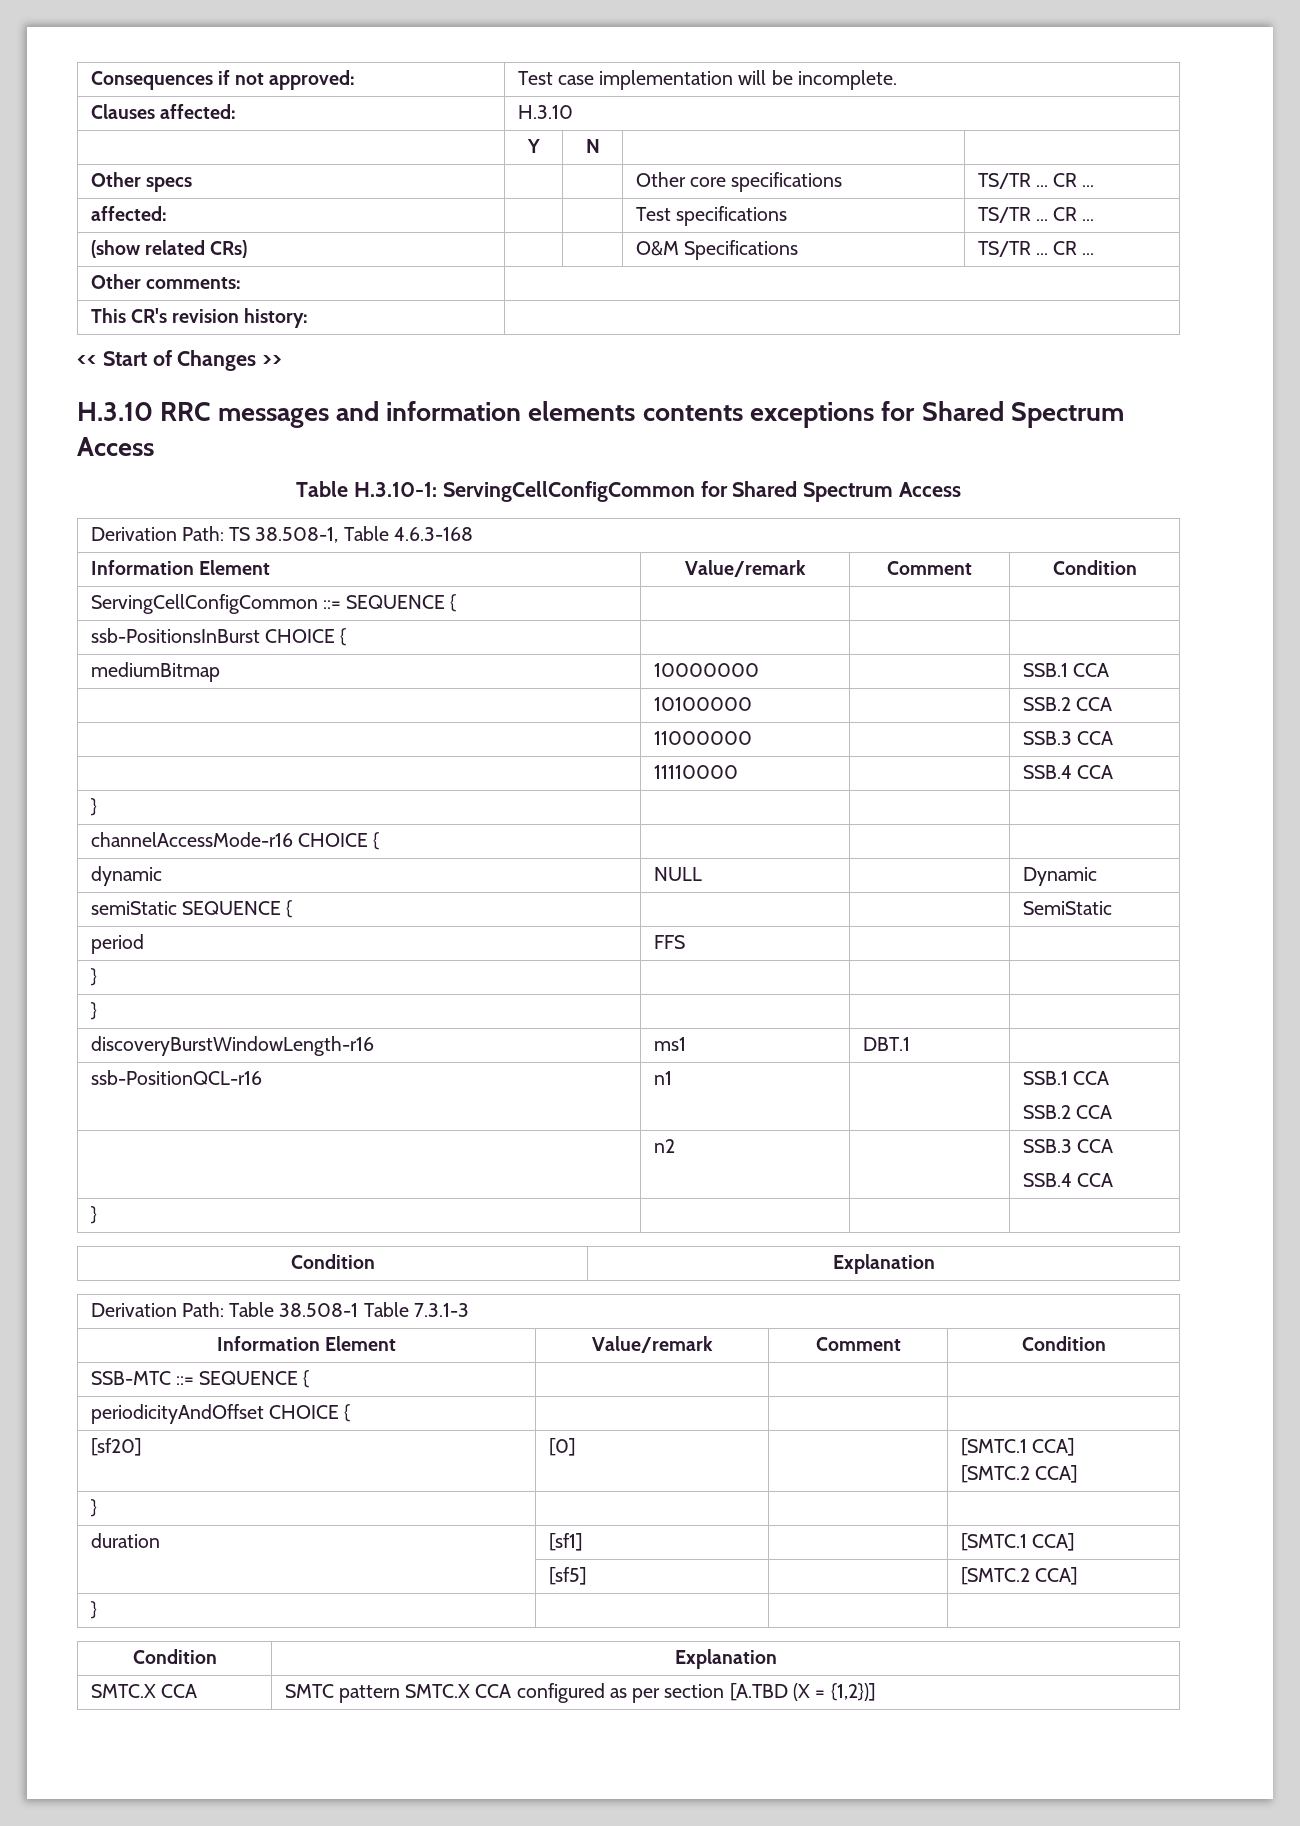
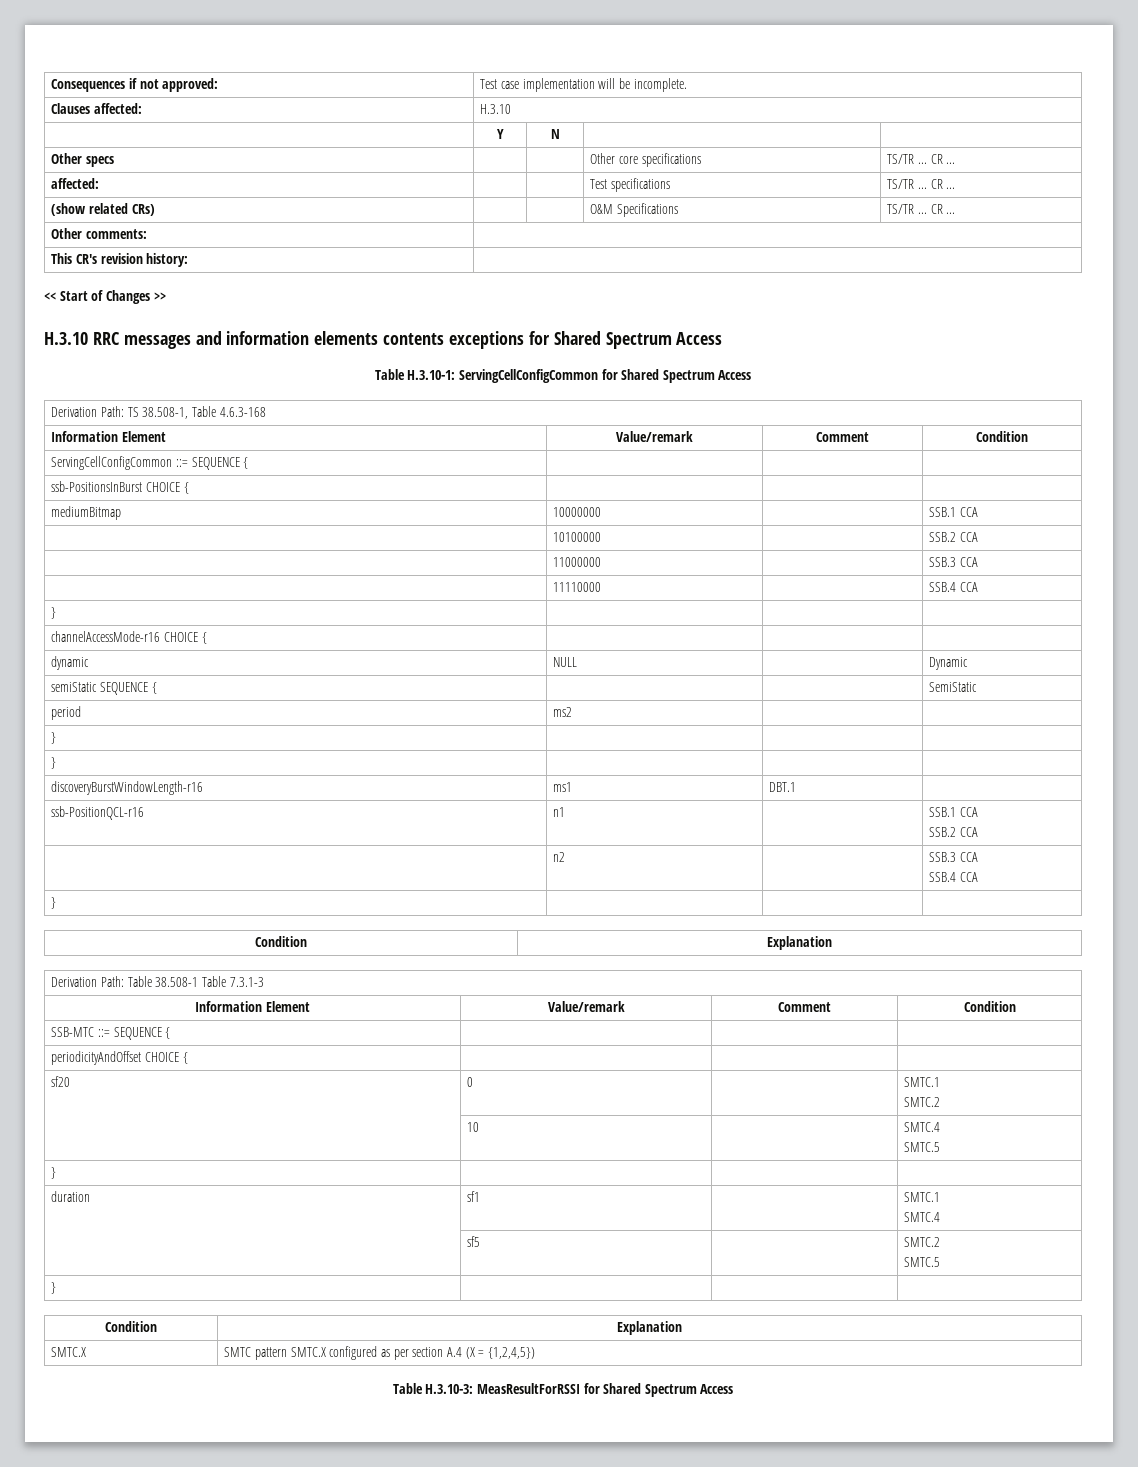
[653,935,685,949] FFS -> [553,707,573,717] ms2
[90,1438,142,1456] [548,1438,576,1456] [960,1438,1075,1456] [960,1465,1078,1483] [90,1499,97,1517] [90,1533,160,1548] [548,1533,583,1551] [960,1533,1075,1551] [548,1567,587,1585] [960,1567,1078,1585] [sf20] | [0] | | [SMTC.1 CCA] // [SMTC.2 CCA] // } | | | // duration | [sf1] | | [SMTC.1 CCA] // | [sf5] | | [SMTC.2 CCA] -> [51,1076,71,1087] [467,1077,474,1087] [904,1077,941,1087] [904,1097,941,1107] [467,1122,480,1132] [904,1122,941,1132] [904,1142,941,1152] [51,1167,57,1179] [51,1191,91,1202] [467,1191,481,1202] [904,1192,941,1202] [904,1212,941,1222] [467,1236,481,1247] [904,1237,941,1247] [904,1257,941,1267] sf20 | 0 | | SMTC.1 // SMTC.2 // | 10 | | SMTC.4 // SMTC.5 // } | | | // duration | sf1 | | SMTC.1 // SMTC.4 // | sf5 | | SMTC.2 // SMTC.5
[160,1684,197,1698] CCA -> (87, 1352) none
[475,1684,512,1698] CCA -> (326, 1352) none
[729,1683,788,1701] [A.TBD -> [447,1347,463,1357] A.4
[830,1683,876,1701] {1,2})] -> [487,1347,535,1359] [392,1383,734,1397] {1,2,4,5}) // Table H.3.10-3: MeasResultForRSSI for Shared Spectrum Access

